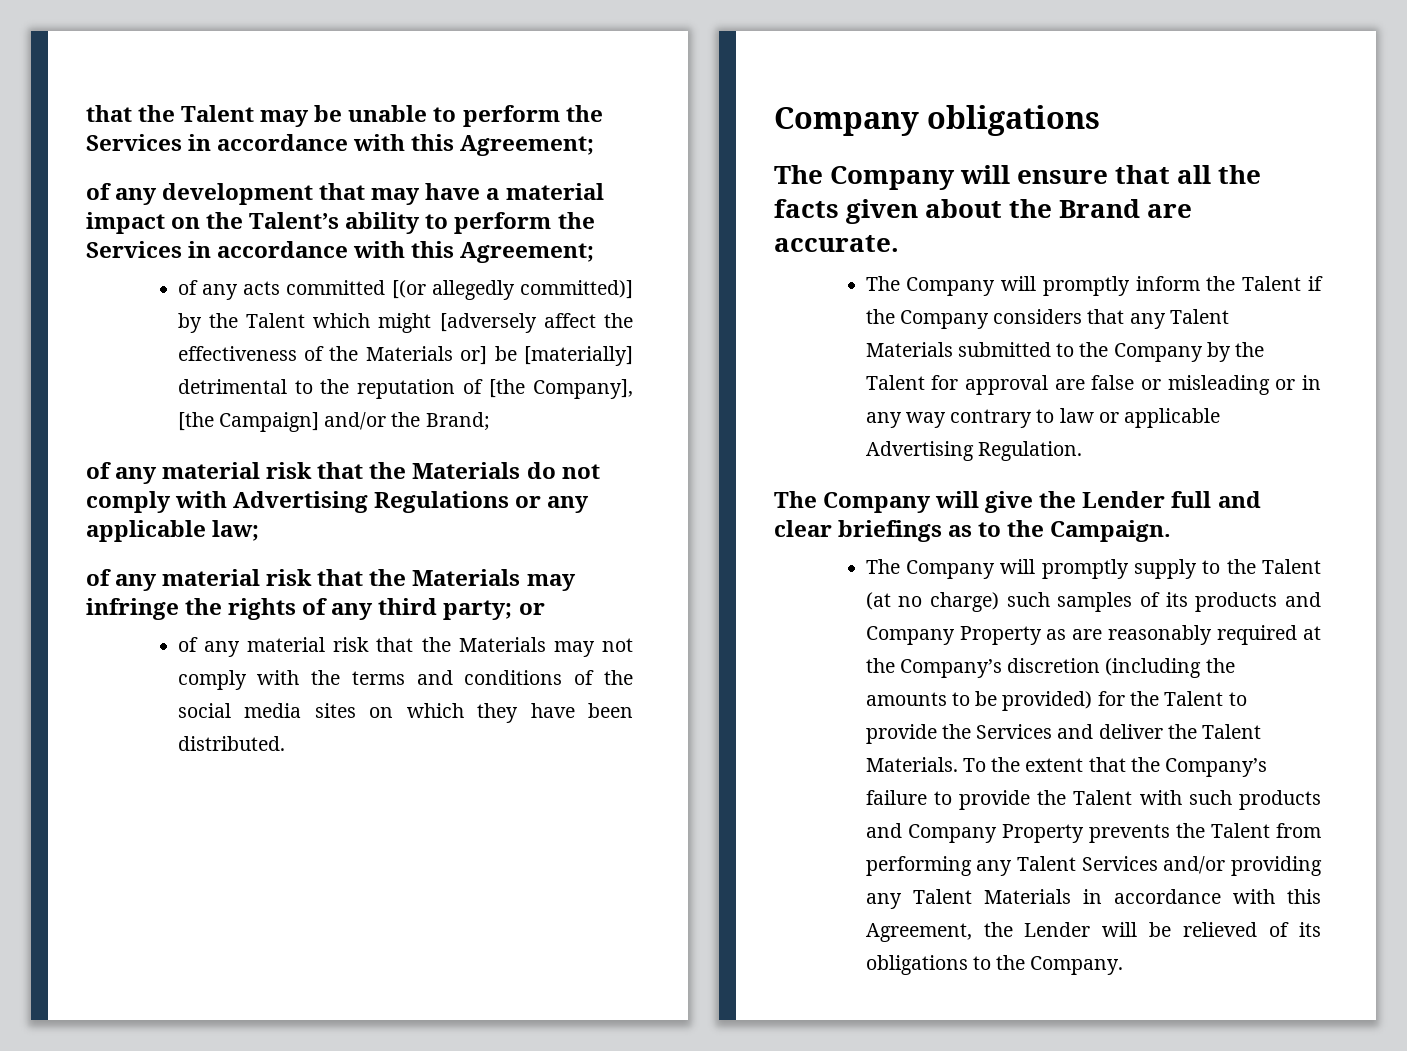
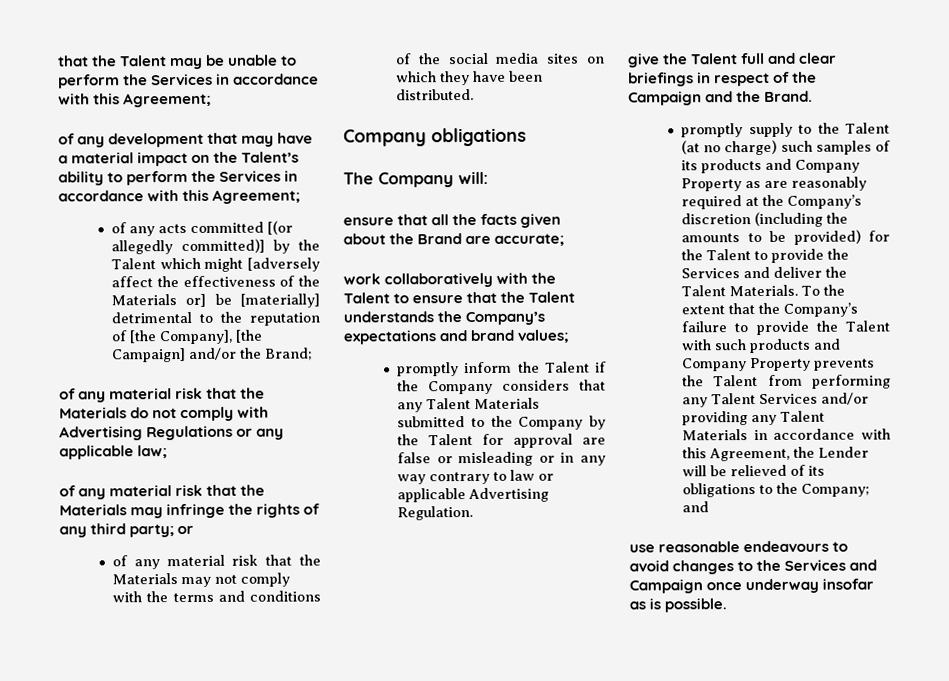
[960,165,1011,184] will -> [458,171,489,185] will: //
[774,235,899,252] [865,276,1037,296] accurate. // The Company will -> [494,233,565,246] [343,272,557,288] [343,291,576,304] [343,311,546,326] [343,329,570,345] accurate; // work collaboratively with the Talent to ensure that the Talent understands the Company’s expectations and brand values; //
[774,491,980,513] The Company will -> (474, 513) none
[1082,491,1166,508] Lender -> [690,53,739,65] Talent
[948,520,1172,542] [865,559,1036,579] as to the Campaign. // The Company will -> [697,71,818,87] [628,90,814,106] in respect of the Campaign and the Brand. //
[1030,956,1124,975] Company. -> [801,483,871,497] [682,501,710,513] [629,540,849,553] [629,559,878,575] [629,578,875,594] [629,598,728,613] Company; and // use reasonable endeavours to avoid changes to the Services and Campaign once underway insofar as is possible.

